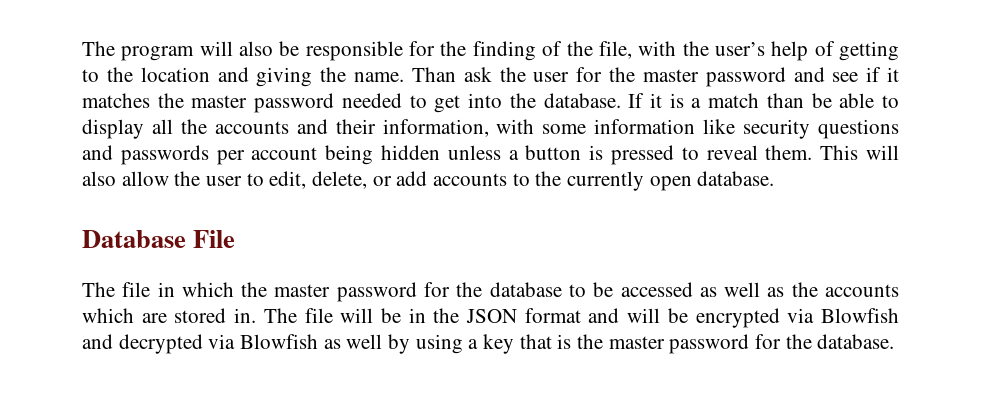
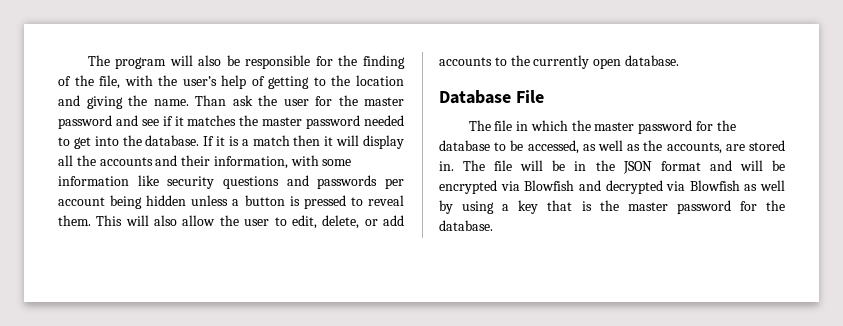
[766,93,899,108] than be able to -> [293,135,360,146] then it will
[620,282,693,297] accessed -> [527,140,579,154] accessed,
[824,284,899,297] [82,308,134,323] accounts which -> [666,142,722,154] accounts,

